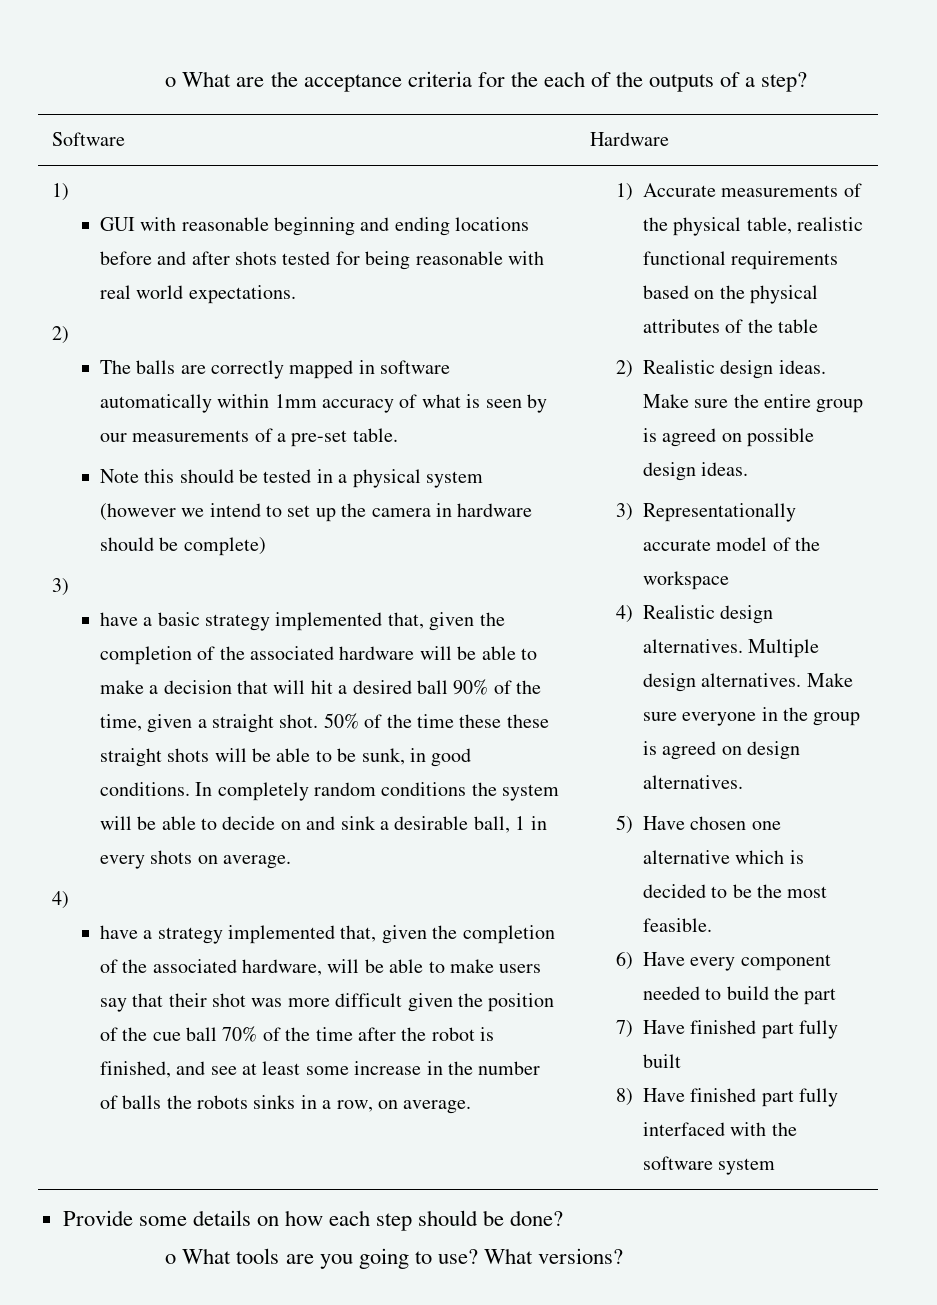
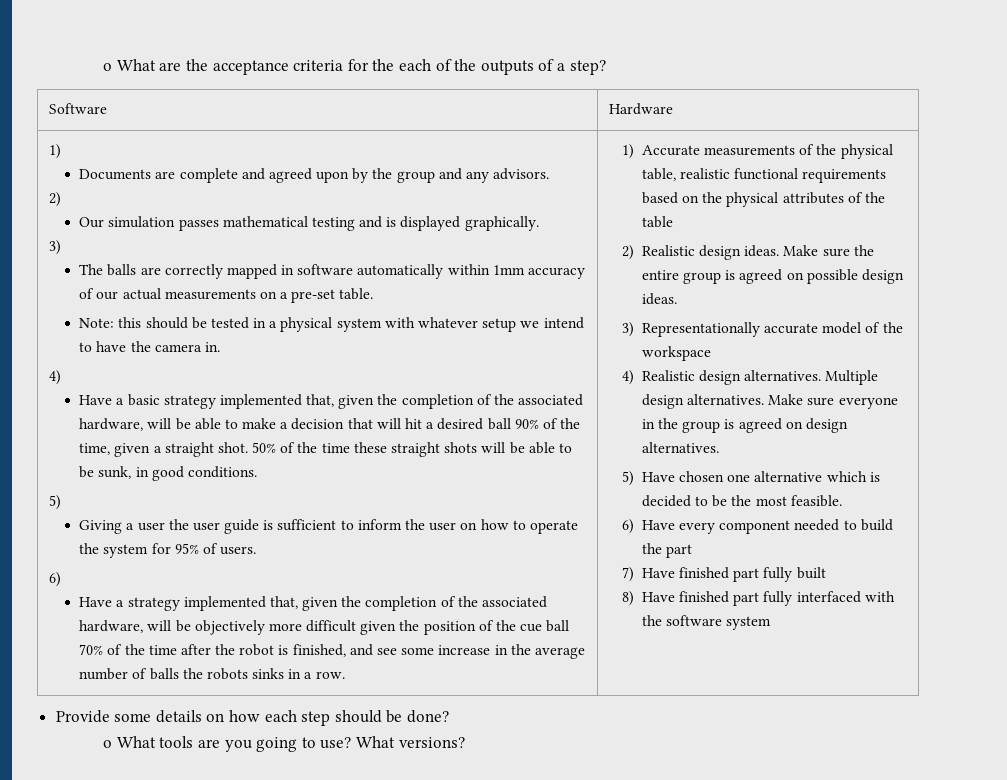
[99,217,530,236] [99,251,545,270] [99,285,296,304] [52,326,70,344] GUI with reasonable beginning and ending locations before and after shots tested for being reasonable with real world expectations. // 2) -> [79,168,550,183] [48,192,61,207] [79,216,539,231] [48,240,61,255] Documents are complete and agreed upon by the group and any advisors. // 2) // Our simulation passes mathematical testing and is displayed graphically. // 3)
[421,394,548,413] [99,428,273,442] what is seen by our measurements of -> [96,288,277,300] our actual measurements on
[99,469,139,483] Note -> [79,318,115,328] Note:
[99,503,533,522] [99,537,266,556] [52,578,70,596] [99,612,138,626] (however we intend to set up the camera in hardware should be complete) // 3) // have -> [384,317,584,332] [79,341,220,352] [48,370,61,385] [79,395,113,405] with whatever setup we intend to have the camera in. // 4) // Have
[339,646,415,660] hardware -> [79,418,144,431] hardware,
[506,714,549,728] these -> (387, 447) none
[195,782,560,801] [99,816,547,833] [99,850,292,869] [52,891,70,909] [99,925,138,939] In completely random conditions the system will be able to decide on and sink a desirable ball, 1 in every shots on average. // 4) // have -> [48,495,61,510] [79,519,578,534] [79,543,257,558] [48,572,61,587] [79,597,113,607] // 5) // Giving a user the user guide is sufficient to inform the user on how to operate the system for 95% of users. // 6) // Have
[389,959,542,973] [99,993,283,1012] able to make users say that their shot was -> [194,620,265,635] objectively
[242,1061,301,1075] at least -> (398, 651) none
(474, 1068) none -> [534,647,585,659] average
[336,1100,472,1114] row, on average. -> [315,671,345,679] row.

